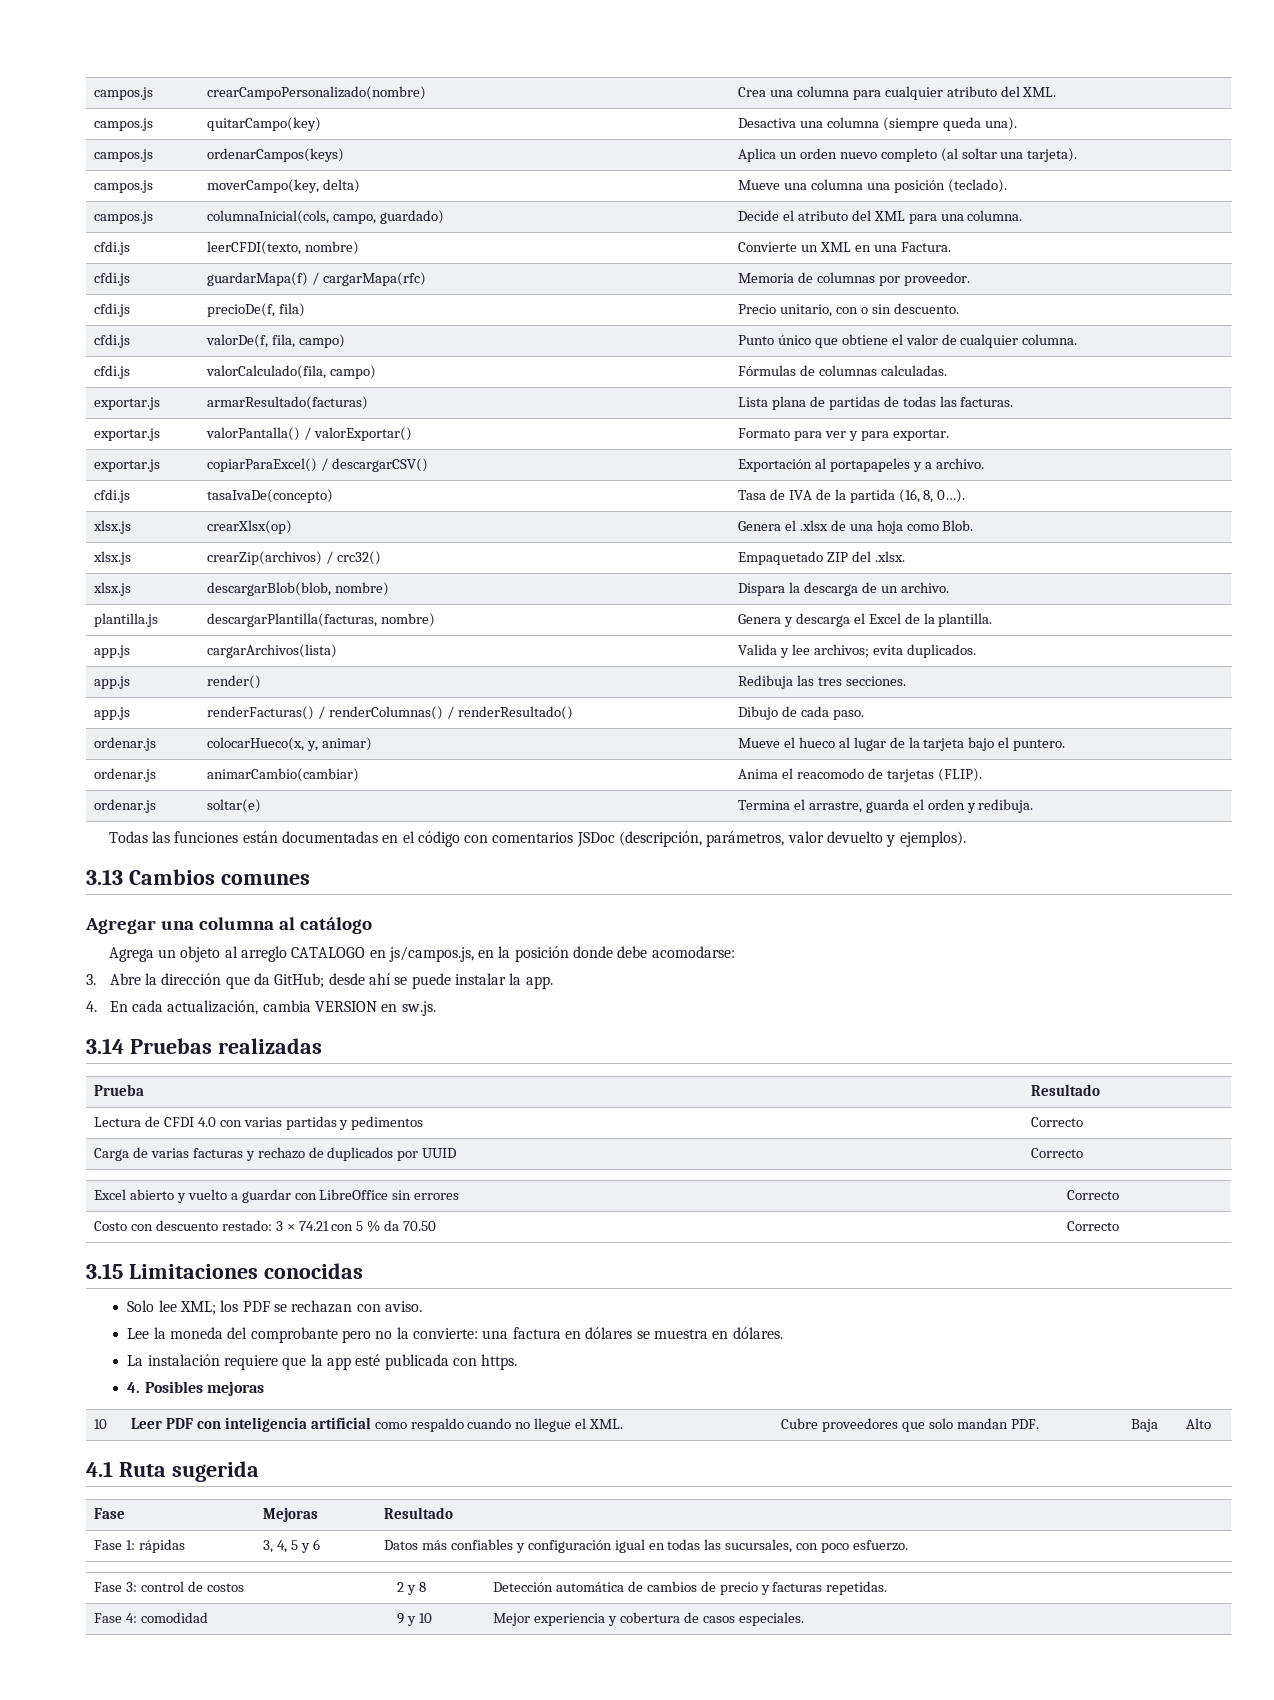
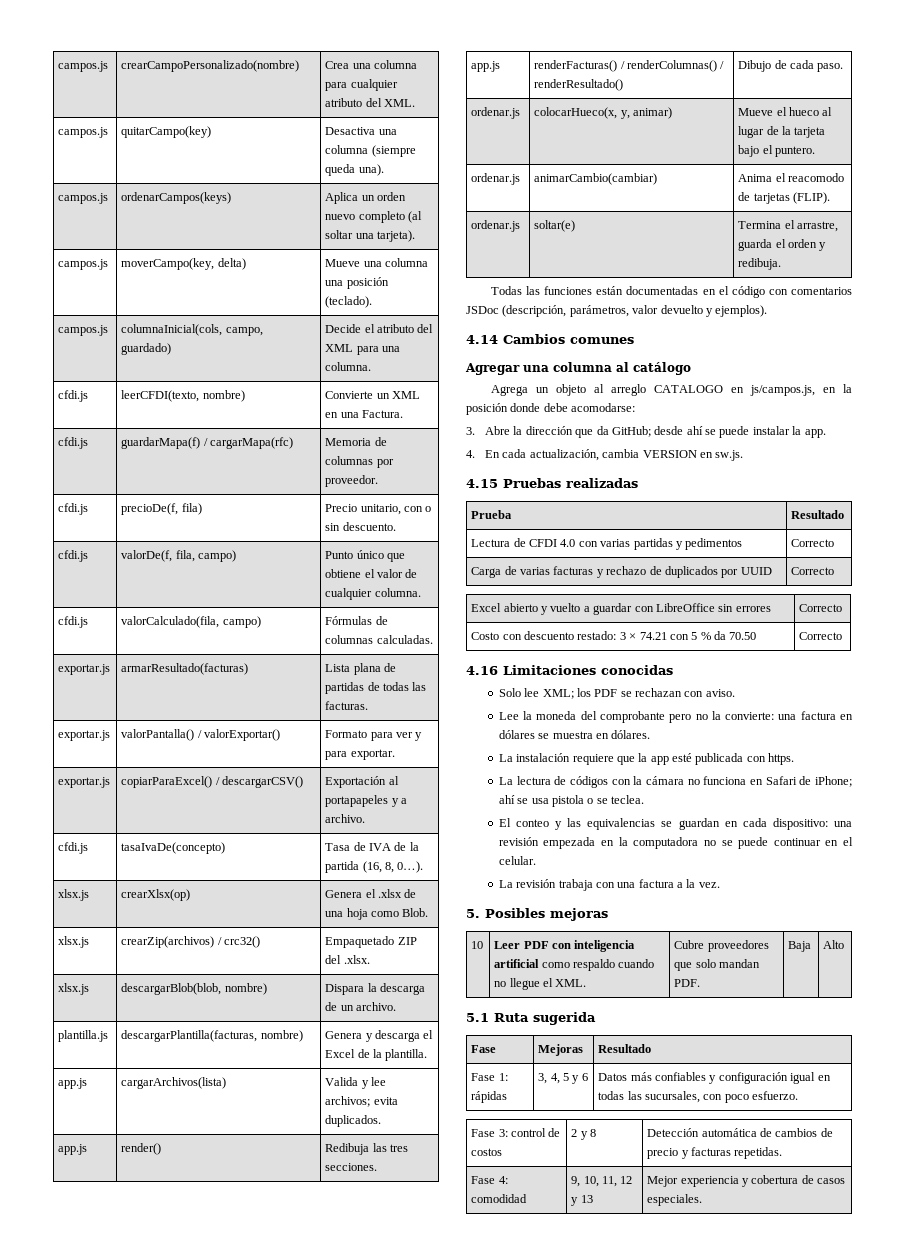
[86,869,123,885] 3.13 -> [466,335,498,344] 4.14
[86,1038,124,1054] 3.14 -> [466,479,498,488] 4.15
[86,1263,123,1279] 3.15 -> [466,666,498,675] 4.16
[127,1382,141,1393] 4. -> [498,776,852,788] [498,795,645,807] [498,818,852,830] [498,837,854,849] [498,856,536,865] [498,879,720,891] [466,909,480,918] La lectura de códigos con la cámara no funciona en Safari de iPhone; ahí se usa pistola o se teclea. // El conteo y las equivalencias se guardan en cada dispositivo: una revisión empezada en la computadora no se puede continuar en el celular. // La revisión trabaja con una factura a la vez. // 5.
[86,1461,113,1477] 4.1 -> [466,1013,489,1022] 5.1
[397,1613,432,1626] 9 y 10 -> [571,1176,633,1187] [571,1195,593,1206] 9, 10, 11, 12 y 13

